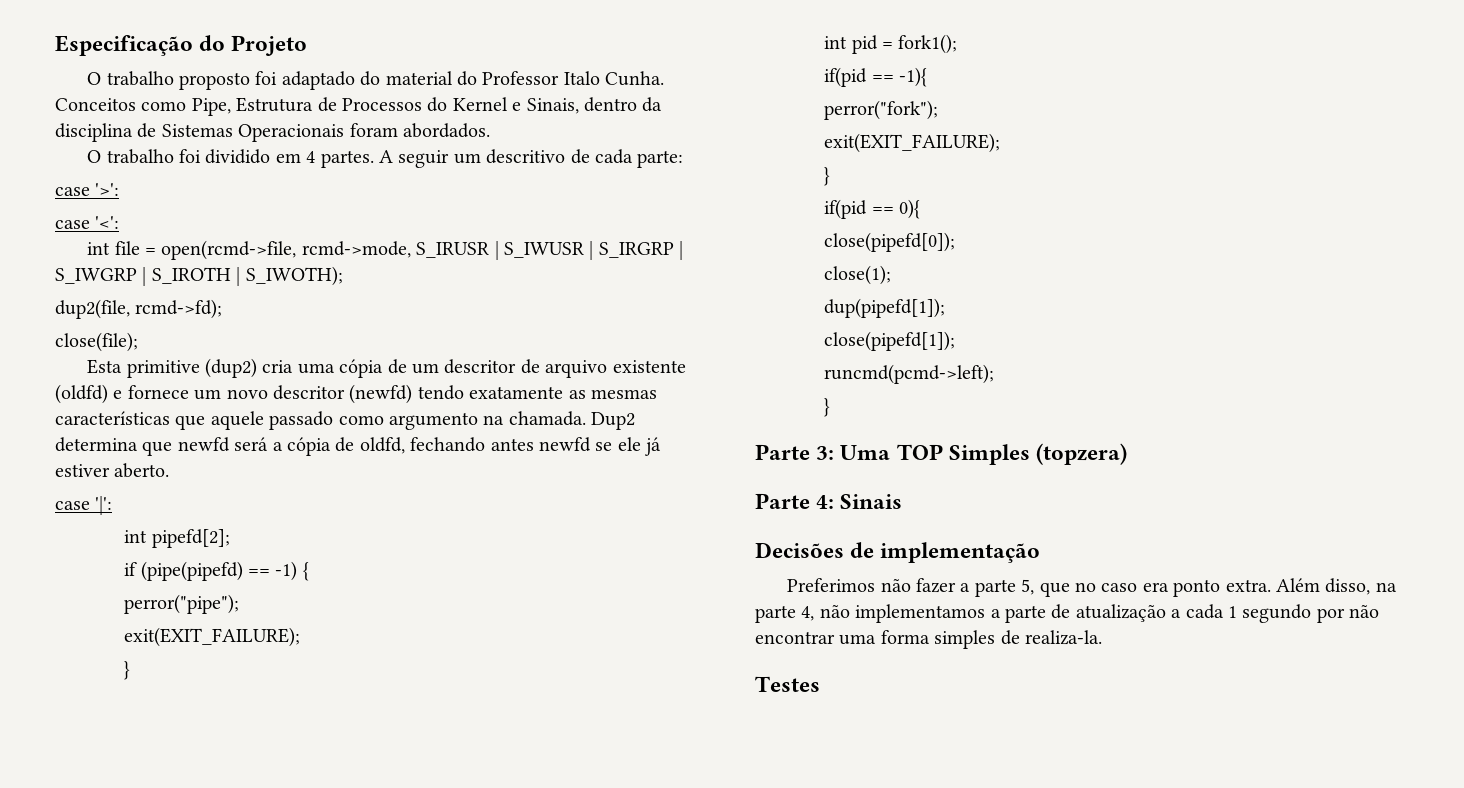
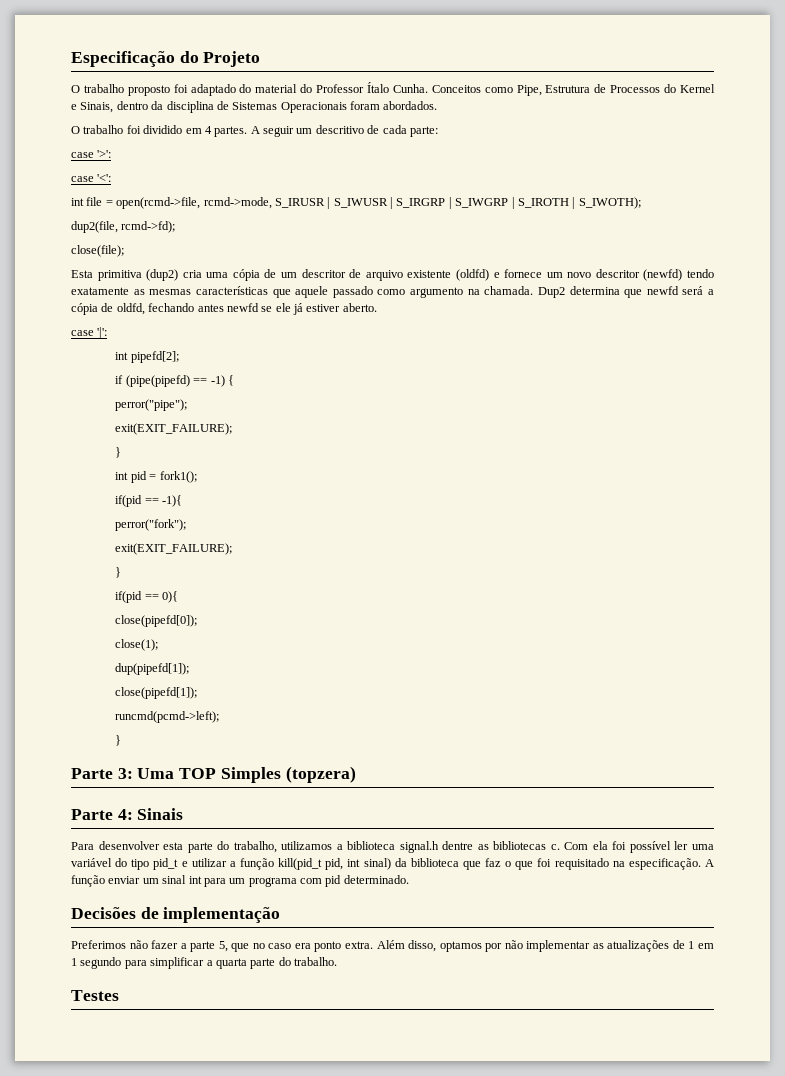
[563,71,600,85] Italo -> [367,82,389,93] Ítalo
[126,360,200,378] primitive -> [97,270,142,281] primitiva
(903, 501) none -> [71,841,714,853] [71,858,714,870] [71,875,409,887] // Para desenvolver esta parte do trabalho, utilizamos a biblioteca signal.h dentre as bibliotecas c. Com ela foi possível ler uma variável do tipo pid_t e utilizar a função kill(pid_t pid, int sinal) da biblioteca que faz o que foi requisitado na especificação. A função enviar um sinal int para um programa com pid determinado.
[1375,582,1397,592] [755,604,1380,623] [755,630,1102,649] na parte 4, não implementamos a parte de atualização a cada 1 segundo por não encontrar uma forma simples de realiza-la. -> [439,940,714,952] [71,957,337,969] optamos por não implementar as atualizações de 1 em 1 segundo para simplificar a quarta parte do trabalho.

